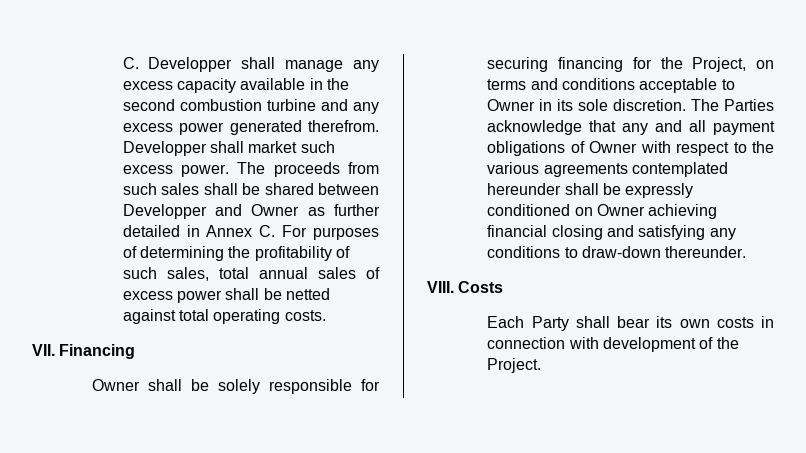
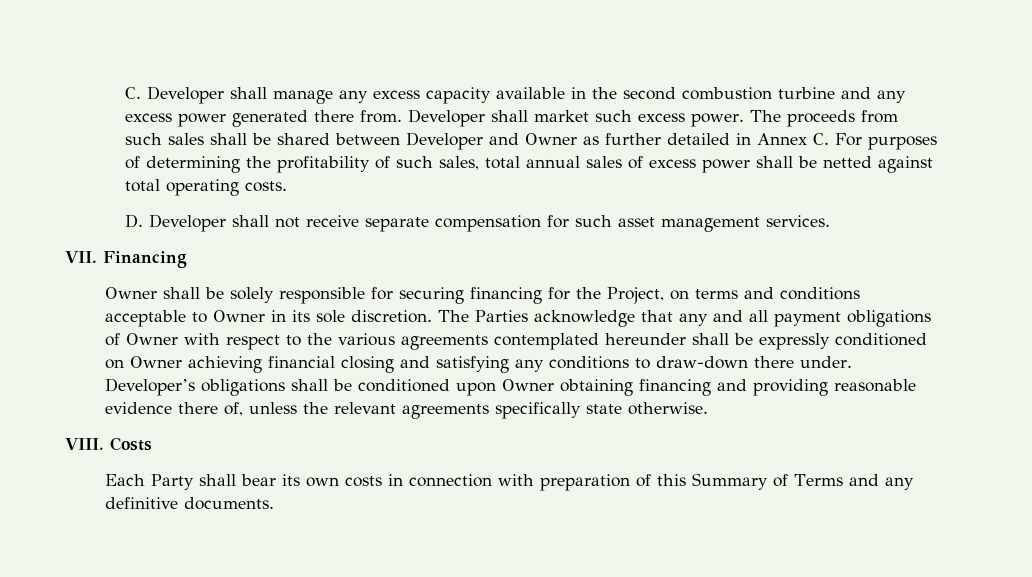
[122,57,233,72] C. Developper -> [124,86,224,104] C. Developer
[308,120,379,132] [122,141,207,156] therefrom. Developper -> [313,109,485,127] there from. Developer
[122,204,207,219] Developper -> [405,132,483,150] Developer
(326, 315) none -> [124,214,830,232] // D. Developer shall not receive separate compensation for such asset management services.
[665,246,747,258] thereunder. -> [753,356,852,368] [104,378,916,396] [104,402,708,419] there under. Developer’s obligations shall be conditioned upon Owner obtaining financing and providing reasonable evidence there of, unless the relevant agreements specifically state otherwise.
[603,337,739,352] [487,358,542,373] development of the Project. -> [539,473,914,491] [104,497,274,510] preparation of this Summary of Terms and any definitive documents.

